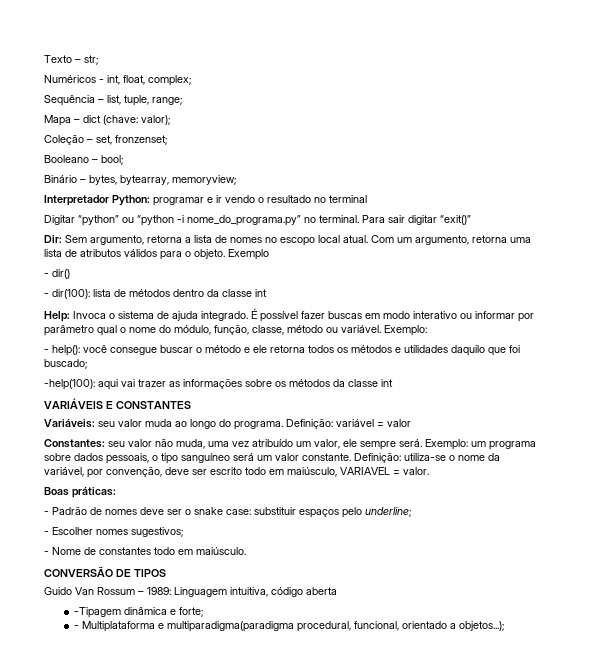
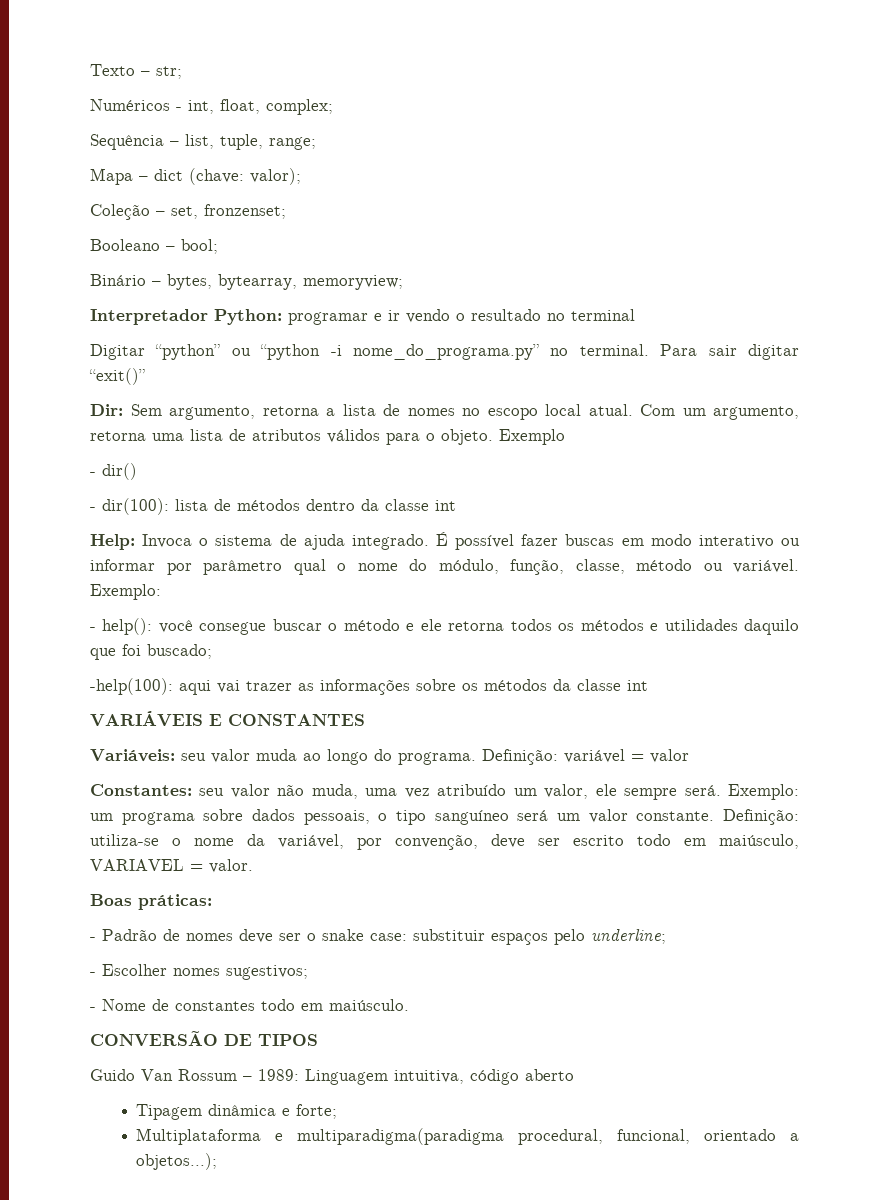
[306,587,337,595] [74,607,122,618] aberta // -Tipagem -> [525,1069,574,1081] [136,1104,203,1120] aberto // Tipagem
[74,625,80,629] - -> (338, 1111) none

